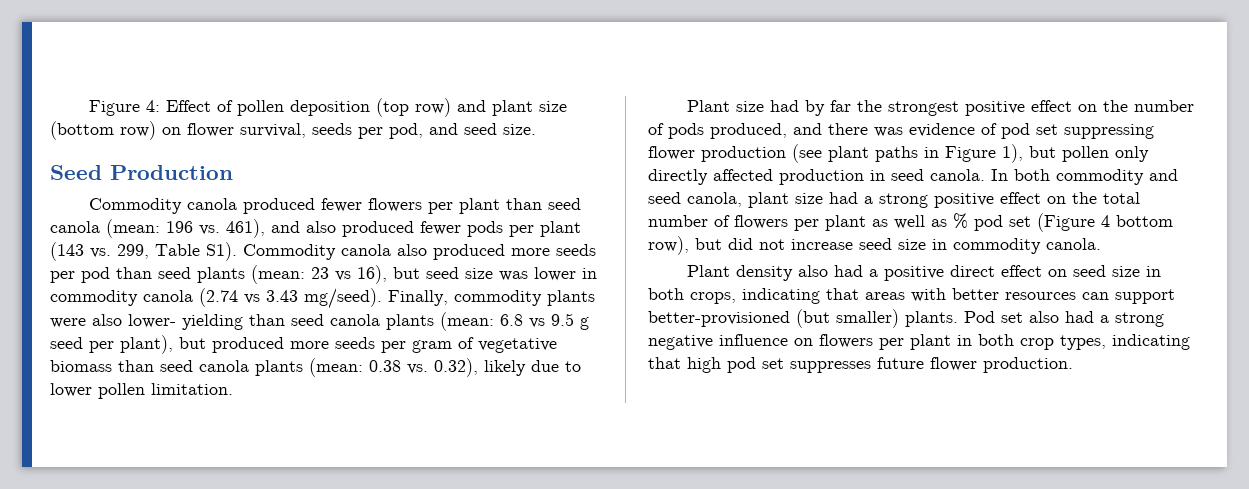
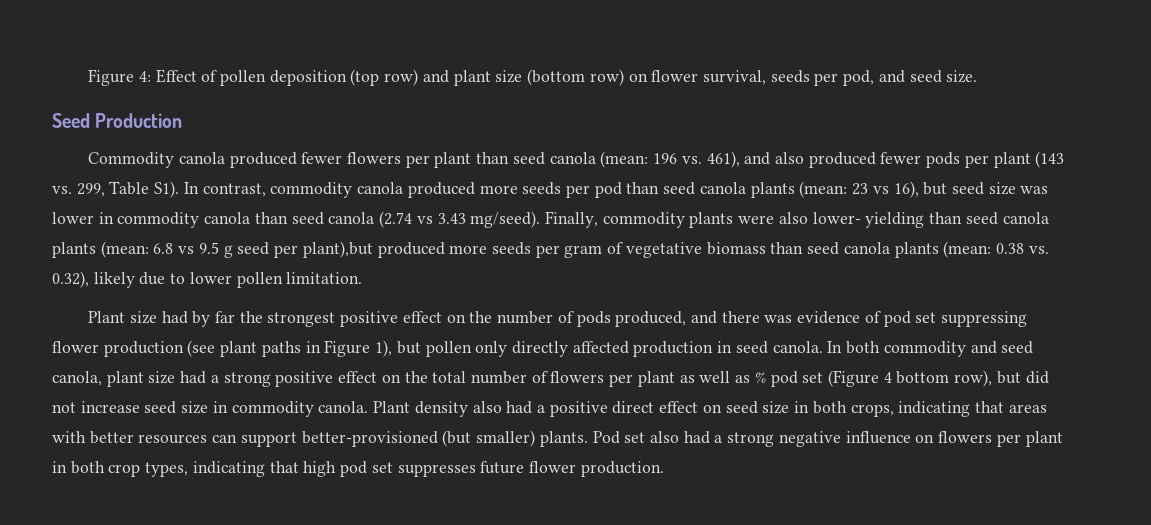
[243,244,427,260] Commodity canola also -> [183,182,404,198] In contrast, commodity canola
(191, 273) none -> [699,182,746,194] canola
(193, 296) none -> [254,212,375,225] than seed canola
[120,335,206,354] plant), but -> [302,241,373,258] plant),but
(1101, 244) // -> (369, 407) none

